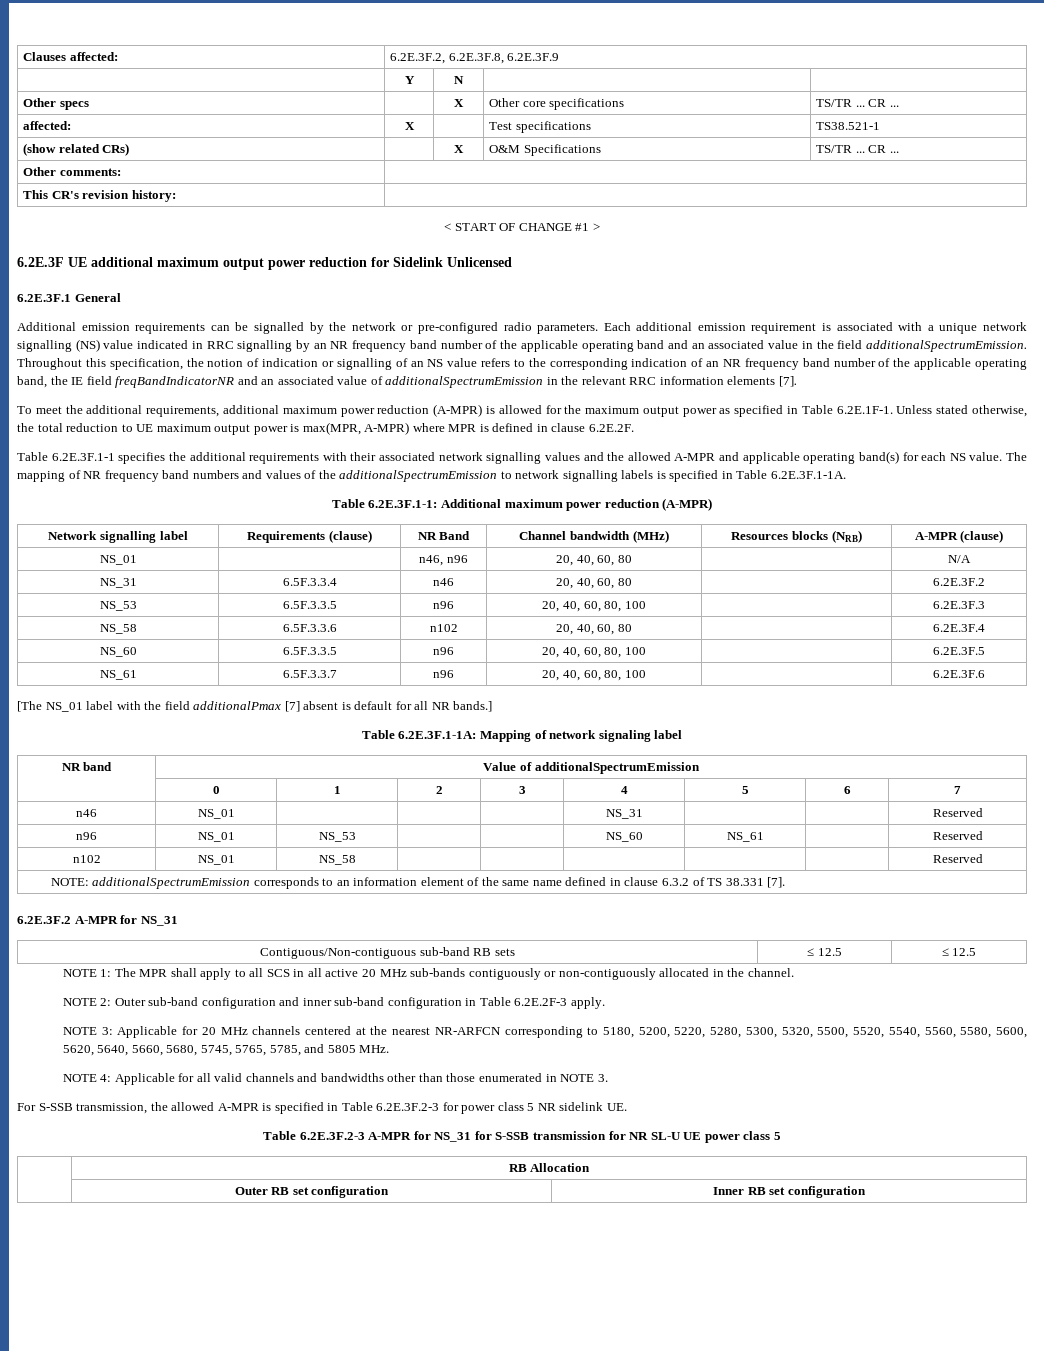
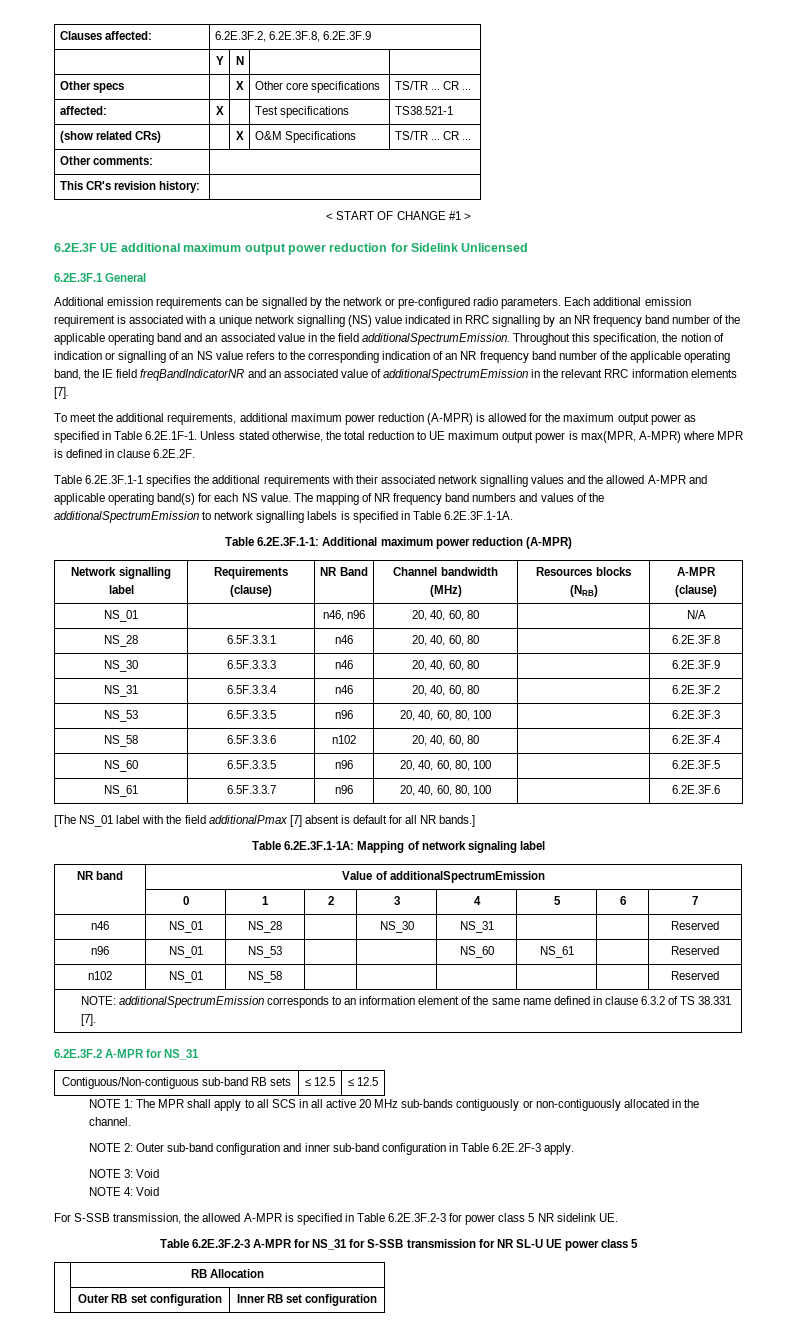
(971, 559) none -> [104,635,138,647] [226,635,276,644] [335,635,354,644] [412,635,479,646] [672,635,720,644] [104,660,138,672] [226,660,276,669] [335,660,354,669] [412,660,479,671] [672,660,720,669] // NS_28 | 6.5F.3.3.1 | n46 | 20, 40, 60, 80 | | 6.2E.3F.8 // NS_30 | 6.5F.3.3.3 | n46 | 20, 40, 60, 80 | | 6.2E.3F.9
(235, 814) | | -> [248,921,282,933] [379,921,414,933] NS_28 | | NS_30
[117,1026,1027,1038] [62,1044,390,1056] [62,1073,608,1085] Applicable for 20 MHz channels centered at the nearest NR-ARFCN corresponding to 5180, 5200, 5220, 5280, 5300, 5320, 5500, 5520, 5540, 5560, 5580, 5600, 5620, 5640, 5660, 5680, 5745, 5765, 5785, and 5805 MHz. // NOTE 4: Applicable for all valid channels and bandwidths other than those enumerated in NOTE 3. -> [136,1169,160,1178] [88,1187,160,1196] Void // NOTE 4: Void

